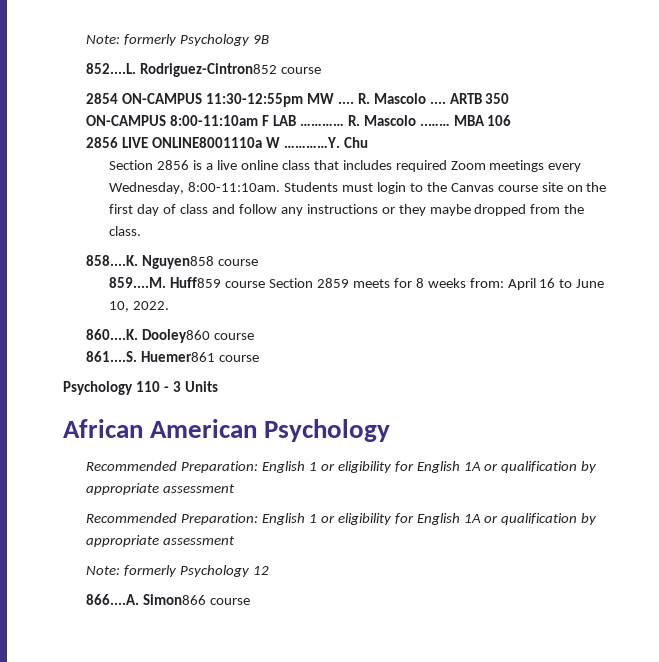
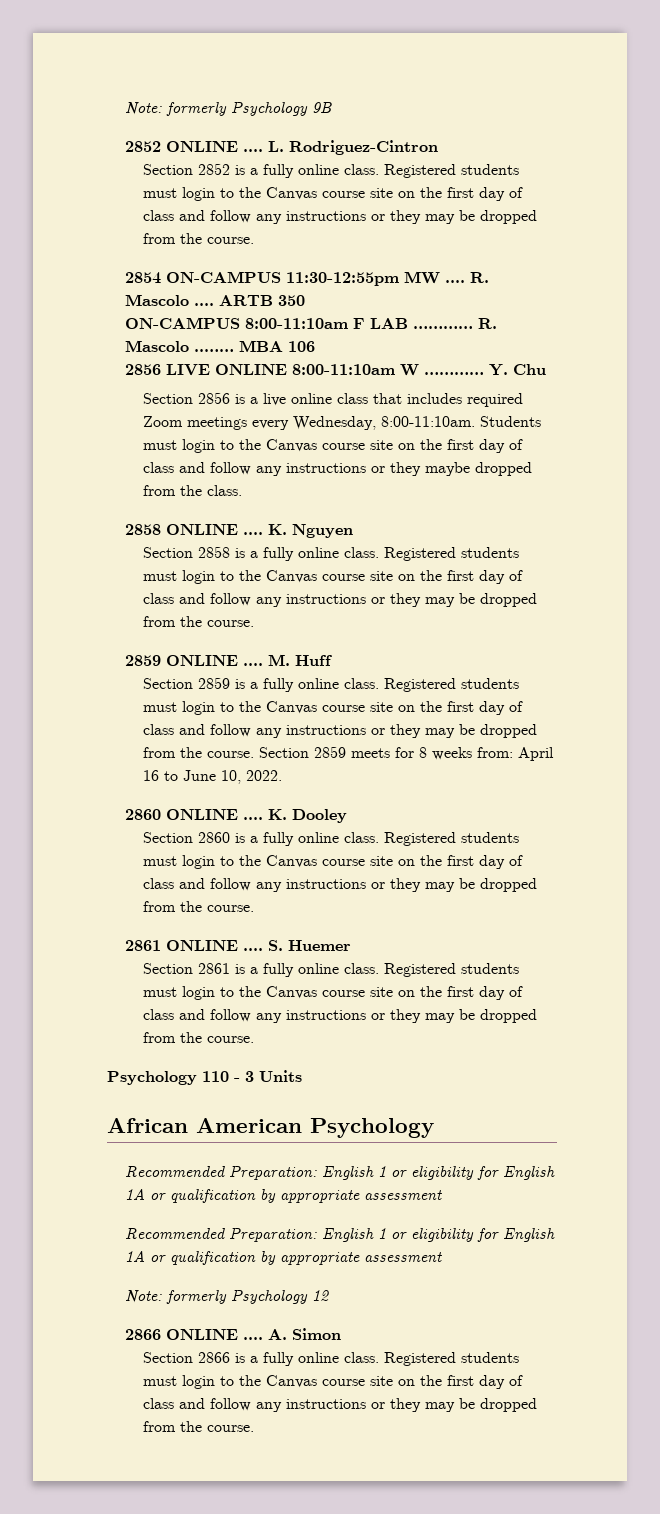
[86,63,322,77] 852....L. Rodriguez-Cintron852 course -> [124,140,438,155] [142,163,519,178] [142,187,523,201] [142,210,537,224] [142,233,254,244] 2852 ONLINE .... L. Rodriguez-Cintron // Section 2852 is a fully online class. Registered students must login to the Canvas course site on the first day of class and follow any instructions or they may be dropped from the course.
[152,137,340,148] ONLINE8001110a W …………Y. -> [214,364,508,376] ONLINE 8:00-11:10am W ………… Y.
[86,255,259,269] [109,277,266,288] 858....K. Nguyen858 course // 859....M. Huff859 course -> [124,524,353,538] [142,546,519,561] [142,570,523,584] [142,593,537,607] [142,616,254,627] [124,654,332,666] [142,677,519,692] [142,701,523,715] [142,724,537,738] [142,747,254,758] 2858 ONLINE .... K. Nguyen // Section 2858 is a fully online class. Registered students must login to the Canvas course site on the first day of class and follow any instructions or they may be dropped from the course. // 2859 ONLINE .... M. Huff // Section 2859 is a fully online class. Registered students must login to the Canvas course site on the first day of class and follow any instructions or they may be dropped from the course.
[86,329,255,343] [86,351,260,362] 860....K. Dooley860 course // 861....S. Huemer861 course -> [124,809,347,823] [142,832,519,846] [142,855,523,869] [142,878,537,892] [142,901,254,912] [124,940,351,951] [142,963,519,977] [142,986,523,1000] [142,1009,537,1023] [142,1032,254,1043] 2860 ONLINE .... K. Dooley // Section 2860 is a fully online class. Registered students must login to the Canvas course site on the first day of class and follow any instructions or they may be dropped from the course. // 2861 ONLINE .... S. Huemer // Section 2861 is a fully online class. Registered students must login to the Canvas course site on the first day of class and follow any instructions or they may be dropped from the course.
[86,594,251,605] 866....A. Simon866 course -> [124,1328,341,1340] [142,1352,519,1366] [142,1375,523,1389] [142,1398,537,1412] [142,1421,254,1432] 2866 ONLINE .... A. Simon // Section 2866 is a fully online class. Registered students must login to the Canvas course site on the first day of class and follow any instructions or they may be dropped from the course.

